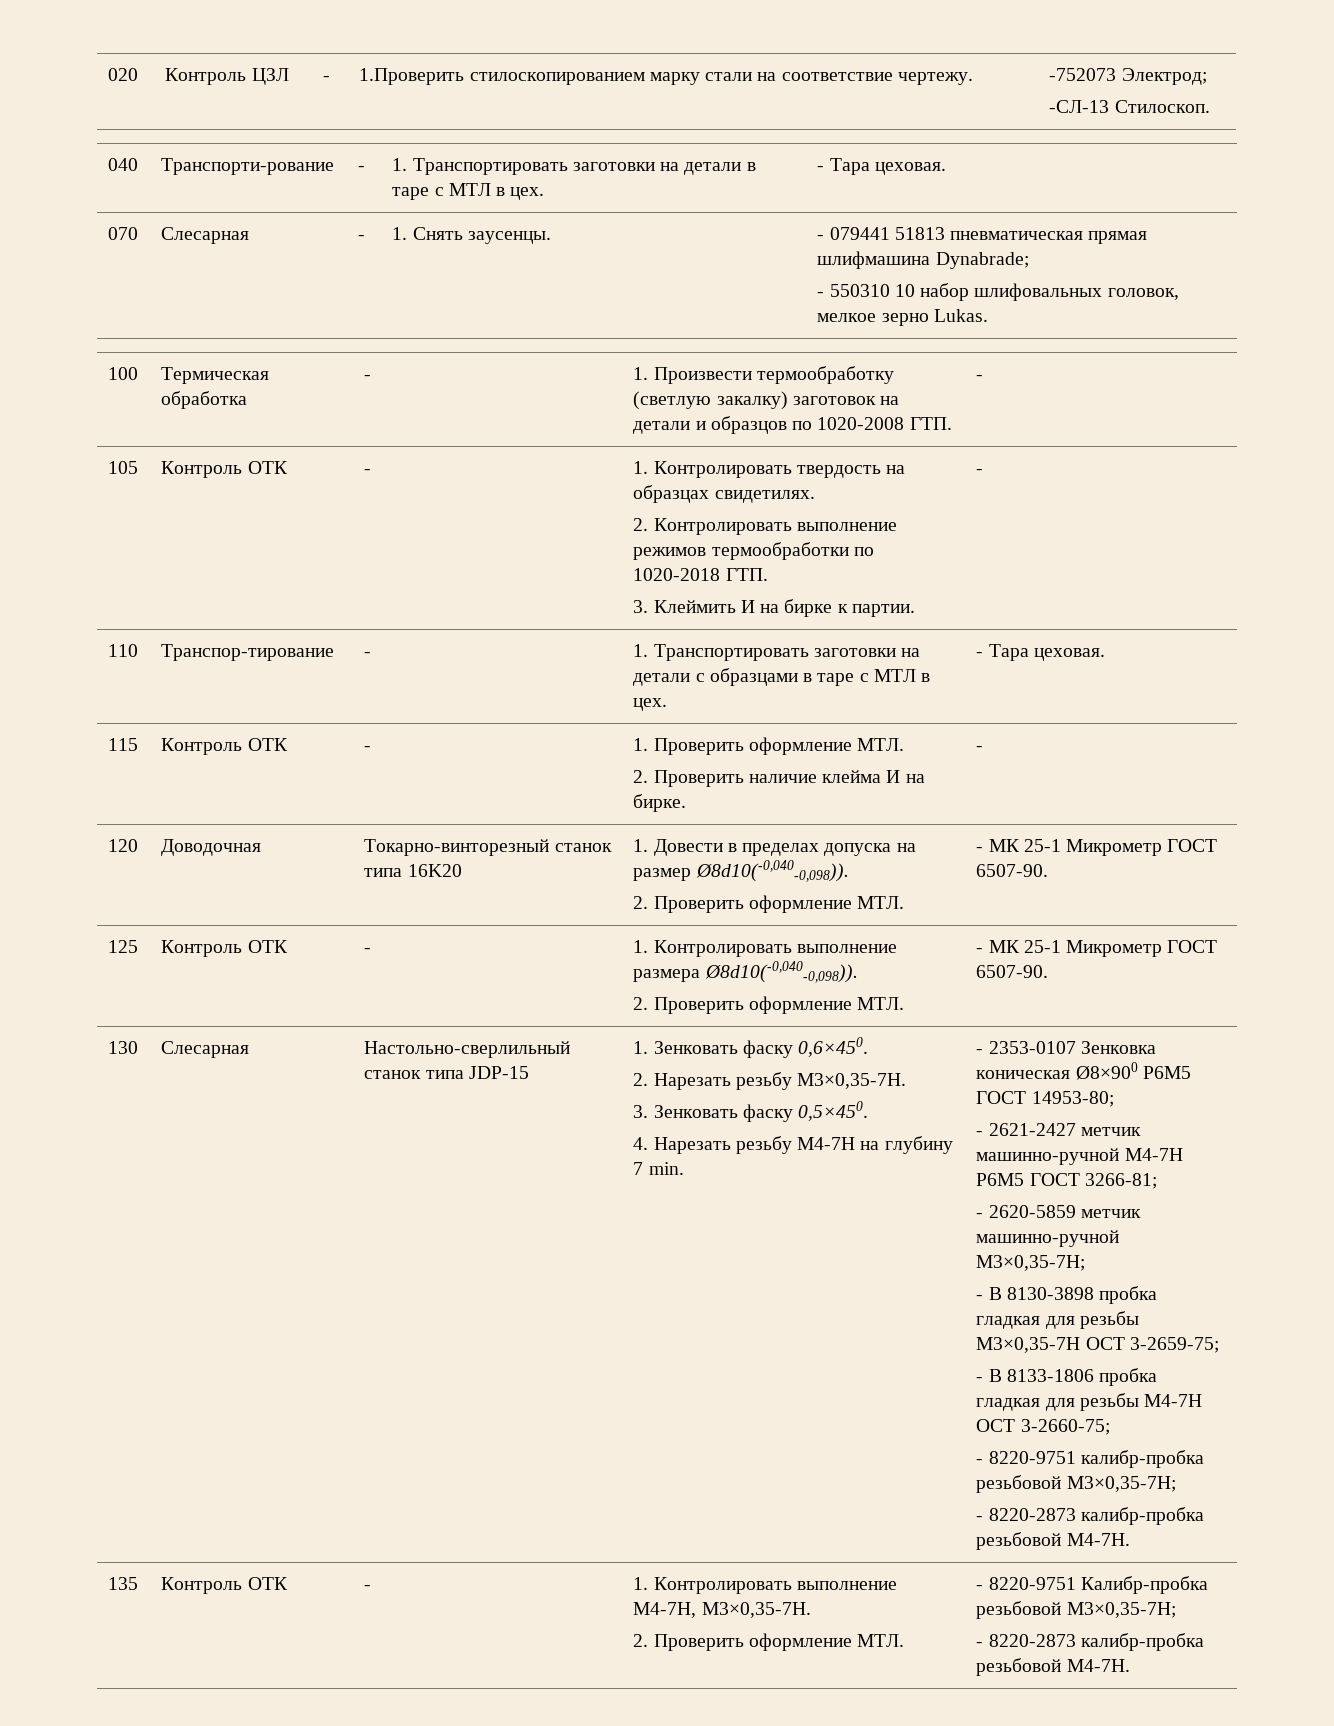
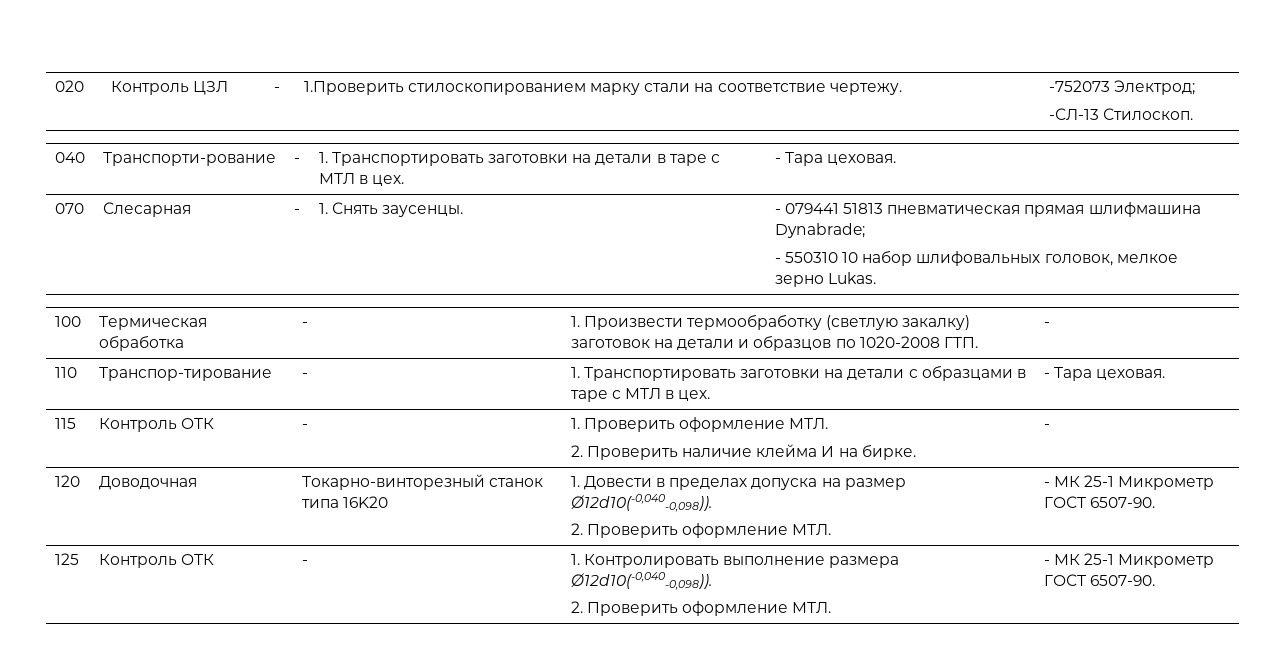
[108,461,139,474] [161,461,288,478] [364,469,372,474] [633,461,906,478] [633,485,815,503] [633,518,897,535] [633,542,874,560] [633,568,768,581] [633,599,916,617] [976,469,984,474] // 105 | Контроль ОТК | - | 1. Контролировать твердость на образцах свидетилях. // 2. Контролировать выполнение режимов термообработки по 1020-2018 ГТП. // 3. Клеймить И на бирке к партии. | - -> (1050, 324) none
[695,860,849,882] Ø8d10(-0,040-0,098)). -> [570,494,712,512] Ø12d10(-0,040-0,098)).
[704,961,858,983] Ø8d10(-0,040-0,098)). -> [570,572,712,590] Ø12d10(-0,040-0,098)).
[108,1041,139,1054] [161,1041,250,1058] [364,1041,571,1058] [364,1066,529,1079] [633,1037,869,1058] [633,1072,907,1090] [633,1101,869,1122] [633,1136,953,1154] [633,1162,684,1175] [976,1041,1156,1054] [976,1062,1191,1080] [976,1091,1114,1107] [976,1123,1141,1136] [976,1148,1183,1165] [976,1173,1157,1189] [976,1205,1141,1218] [976,1230,1120,1247] [976,1255,1086,1271] [976,1286,1158,1304] [976,1311,1139,1329] [976,1337,1219,1353] [976,1368,1158,1386] [976,1393,1203,1411] [976,1419,1110,1435] [976,1450,1204,1468] [976,1475,1176,1493] [976,1507,1204,1525] [976,1532,1130,1550] [108,1577,139,1590] [161,1577,288,1594] [364,1585,372,1590] [633,1577,897,1594] [633,1602,811,1618] [633,1633,905,1651] [976,1576,1208,1594] [976,1601,1176,1619] [976,1633,1204,1651] [976,1658,1130,1676] // 130 | Слесарная | Настольно-сверлильный станок типа JDP-15 | 1. Зенковать фаску 0,6×450. // 2. Нарезать резьбу M3×0,35-7H. // 3. Зенковать фаску 0,5×450. // 4. Нарезать резьбу М4-7Н на глубину 7 min. | - 2353-0107 Зенковка коническая Ø8×900 Р6М5 ГОСТ 14953-80; // - 2621-2427 метчик машинно-ручной М4-7Н Р6М5 ГОСТ 3266-81; // - 2620-5859 метчик машинно-ручной М3×0,35-7Н; // - В 8130-3898 пробка гладкая для резьбы М3×0,35-7Н ОСТ 3-2659-75; // - В 8133-1806 пробка гладкая для резьбы М4-7Н ОСТ 3-2660-75; // - 8220-9751 калибр-пробка резьбовой М3×0,35-7Н; // - 8220-2873 калибр-пробка резьбовой М4-7Н. // 135 | Контроль ОТК | - | 1. Контролировать выполнение М4-7Н, М3×0,35-7Н. // 2. Проверить оформление МТЛ. | - 8220-9751 Калибр-пробка резьбовой М3×0,35-7Н; // - 8220-2873 калибр-пробка резьбовой М4-7Н. -> (1155, 580) none

